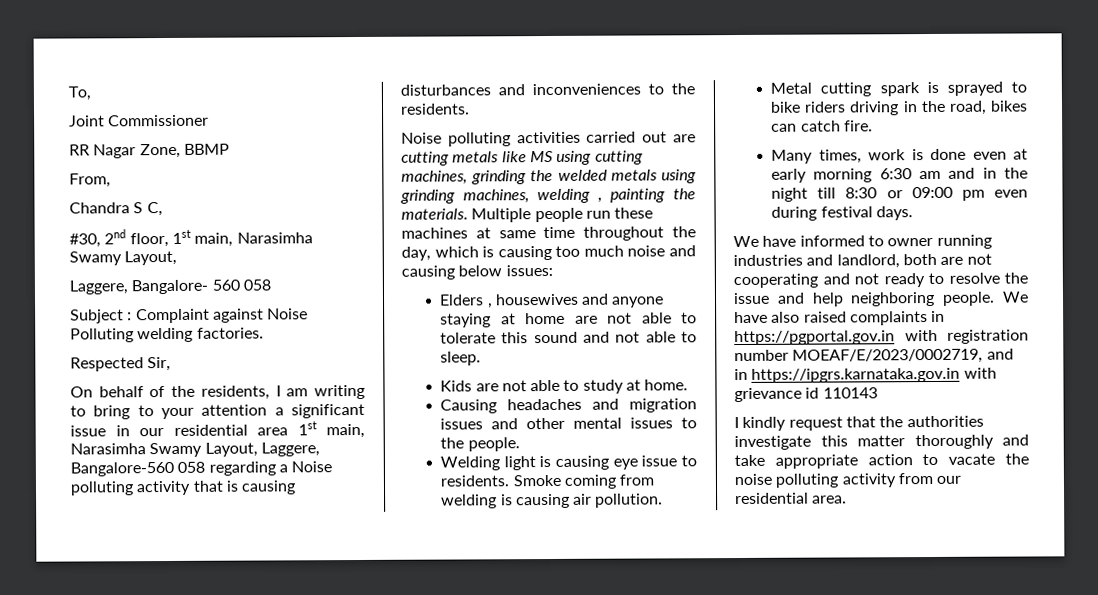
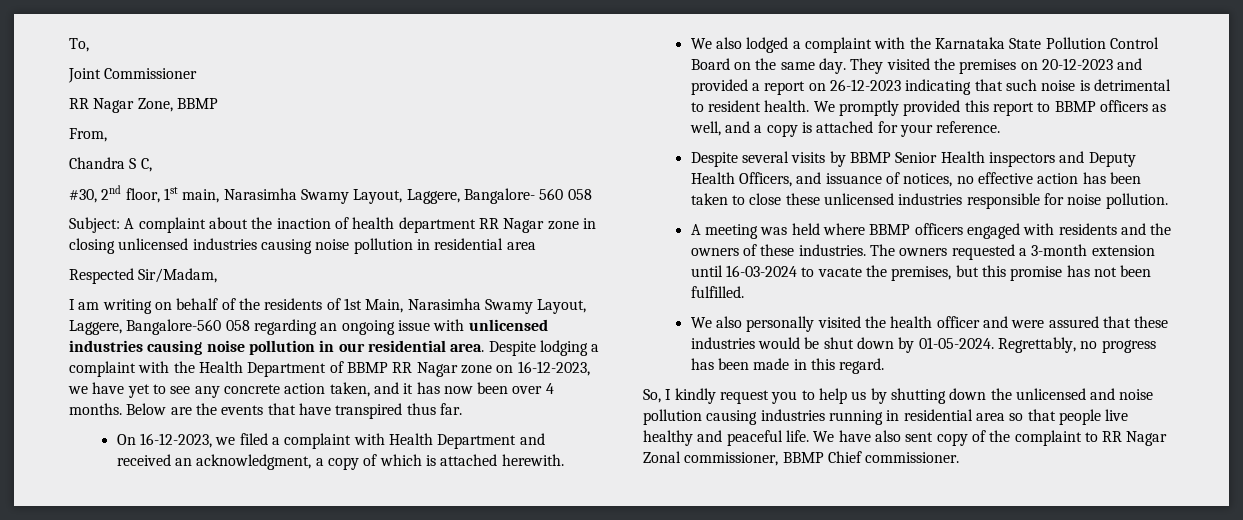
(178, 258) // -> (403, 196) none
[70,308,309,324] [70,327,264,343] [70,356,172,372] [70,384,365,400] [70,403,366,420] [70,421,365,439] Subject : Complaint against Noise Polluting welding factories. // Respected Sir, // On behalf of the residents, I am writing to bring to your attention a significant issue in our residential area 1st main, -> [69,217,596,233] [69,238,536,254] [69,268,218,284] [69,298,404,314] Subject: A complaint about the inaction of health department RR Nagar zone in closing unlicensed industries causing noise pollution in residential area // Respected Sir/Madam, // I am writing on behalf of the residents of 1st Main,
[278,461,333,473] [70,480,297,496] [400,83,695,96] [400,103,470,115] [401,131,696,147] [401,150,643,166] [401,169,696,185] [400,188,696,204] [401,207,654,223] [401,226,696,241] [401,245,696,261] [401,264,553,280] [439,293,665,309] [440,312,697,328] [440,331,697,344] [440,351,482,366] [440,379,689,394] [440,398,697,414] [440,417,697,430] [440,437,520,452] [440,455,697,471] [440,474,655,489] [441,493,664,509] [770,81,1027,97] [770,100,1028,116] [771,120,873,132] [771,148,1028,164] [771,167,1028,183] [771,186,1028,202] [771,206,913,221] [733,234,992,249] [733,253,992,269] [733,272,1028,289] [733,291,1029,307] [734,310,946,326] [734,329,1029,346] [734,348,1014,364] [734,367,997,383] [734,387,878,403] [734,415,984,431] [734,434,1029,451] [734,453,1029,469] [734,472,962,488] [735,492,848,505] a Noise polluting activity that is causing disturbances and inconveniences to the residents. // Noise polluting activities carried out are cutting metals like MS using cutting machines, grinding the welded metals using grinding machines, welding , painting the materials. Multiple people run these machines at same time throughout the day, which is causing too much noise and causing below issues: // Elders , housewives and anyone staying at home are not able to tolerate this sound and not able to sleep. // Kids are not able to study at home. // Causing headaches and migration issues and other mental issues to the people. // Welding light is causing eye issue to residents. Smoke coming from welding is causing air pollution. // Metal cutting spark is sprayed to bike riders driving in the road, bikes can catch fire. // Many times, work is done even at early morning 6:30 am and in the night till 8:30 or 09:00 pm even during festival days. // We have informed to owner running industries and landlord, both are not cooperating and not ready to resolve the issue and help neighboring people. We have also raised complaints in https://pgportal.gov.in with registration number MOEAF/E/2023/0002719, and in https://ipgrs.karnataka.gov.in with grievance id 110143 // I kindly request that the authorities investigate this matter thoroughly and take appropriate action to vacate the noise polluting activity from our residential area. -> [320,319,548,335] [69,340,600,356] [69,361,590,377] [68,382,554,398] [69,403,462,419] [116,433,545,449] [116,454,564,470] [690,37,1159,53] [690,58,1143,74] [690,79,1171,95] [690,100,1167,116] [689,121,1001,137] [690,151,1136,167] [690,172,1141,187] [690,193,1168,209] [690,223,1172,239] [690,244,1155,260] [690,265,1152,281] [690,286,744,298] [690,316,1169,332] [690,337,1156,353] [690,358,885,374] [643,388,1154,404] [643,409,1129,425] [643,430,1168,446] [643,451,960,466] an ongoing issue with unlicensed industries causing noise pollution in our residential area. Despite lodging a complaint with the Health Department of BBMP RR Nagar zone on 16-12-2023, we have yet to see any concrete action taken, and it has now been over 4 months. Below are the events that have transpired thus far. // On 16-12-2023, we filed a complaint with Health Department and received an acknowledgment, a copy of which is attached herewith. // We also lodged a complaint with the Karnataka State Pollution Control Board on the same day. They visited the premises on 20-12-2023 and provided a report on 26-12-2023 indicating that such noise is detrimental to resident health. We promptly provided this report to BBMP officers as well, and a copy is attached for your reference. // Despite several visits by BBMP Senior Health inspectors and Deputy Health Officers, and issuance of notices, no effective action has been taken to close these unlicensed industries responsible for noise pollution. // A meeting was held where BBMP officers engaged with residents and the owners of these industries. The owners requested a 3-month extension until 16-03-2024 to vacate the premises, but this promise has not been fulfilled. // We also personally visited the health officer and were assured that these industries would be shut down by 01-05-2024. Regrettably, no progress has been made in this regard. // So, I kindly request you to help us by shutting down the unlicensed and noise pollution causing industries running in residential area so that people live healthy and peaceful life. We have also sent copy of the complaint to RR Nagar Zonal commissioner, BBMP Chief commissioner.

